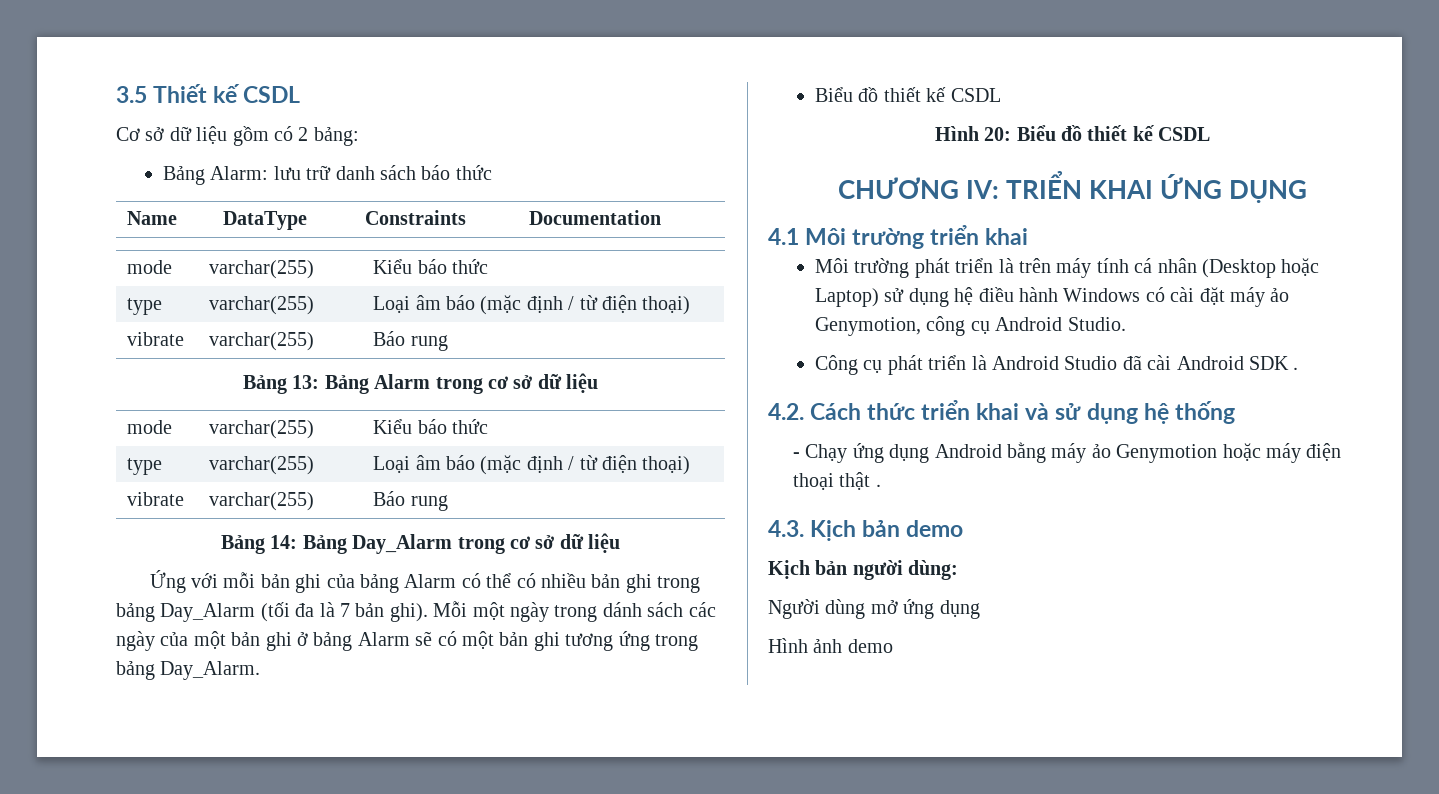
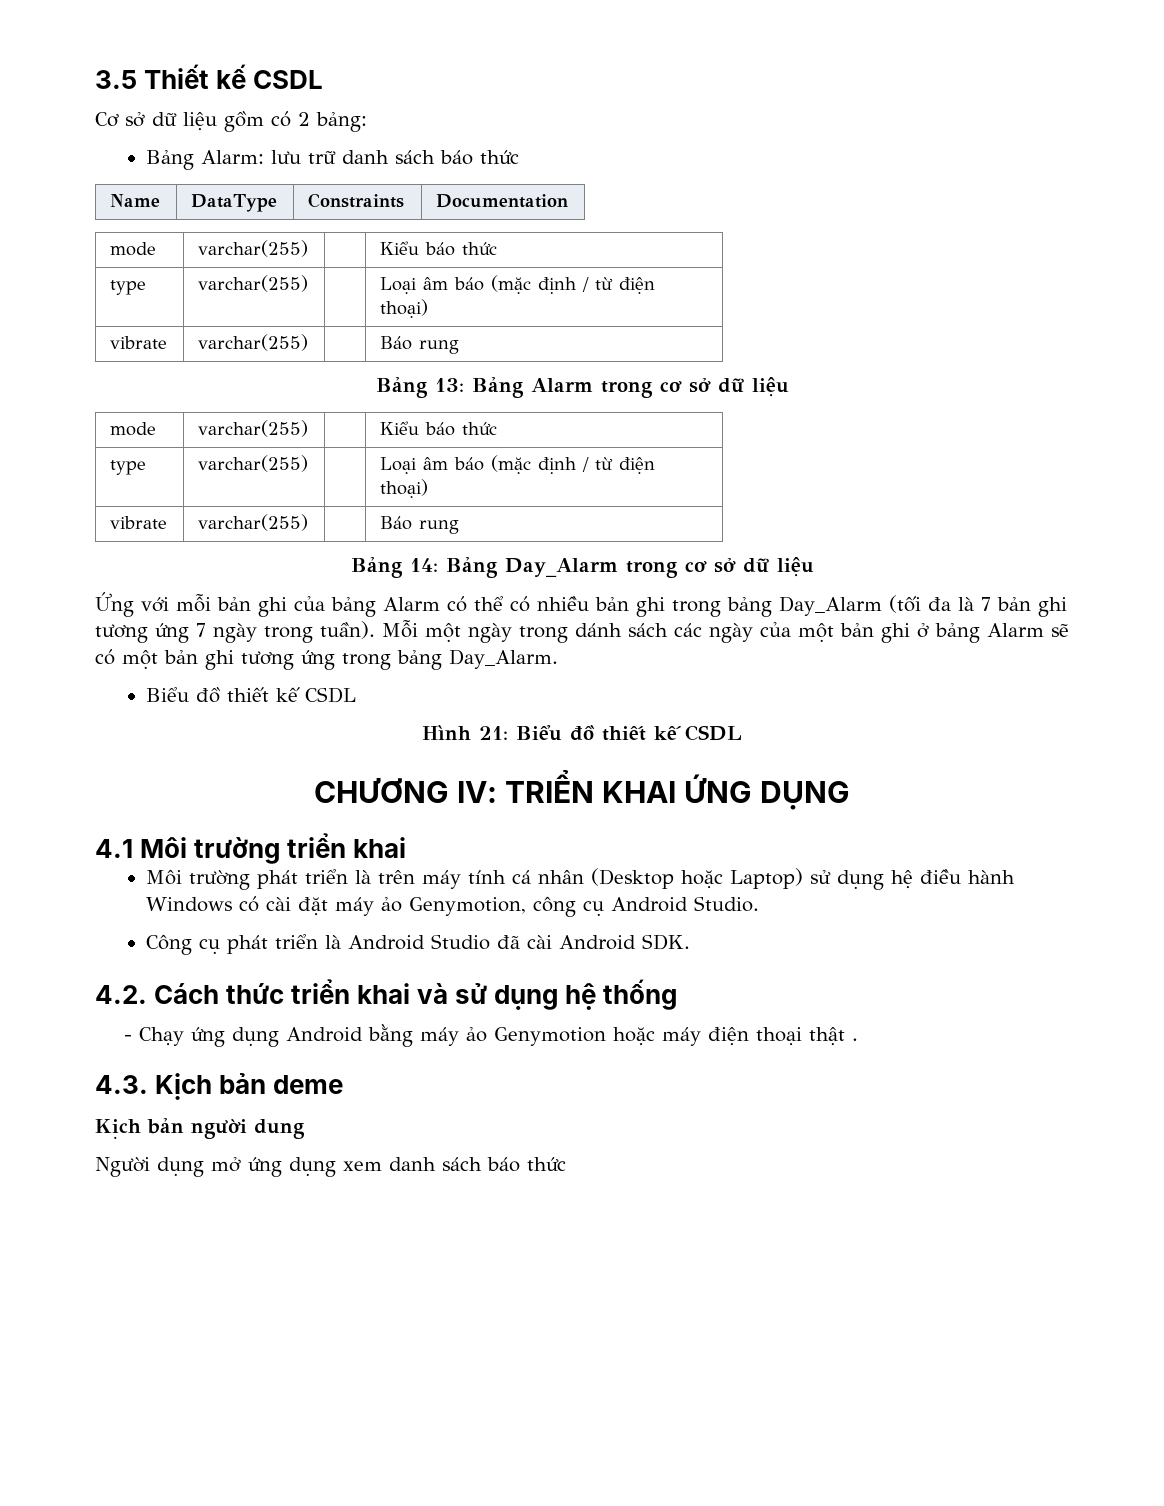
[389,603,428,622] ghi). -> [1038,597,1067,617] [95,621,375,643] ghi tương ứng 7 ngày trong tuần).
[984,127,1012,141] 20: -> [479,726,508,740] 21:
[1248,356,1299,370] SDK . -> [642,934,691,950] SDK.
[906,520,964,537] demo -> [273,1075,344,1094] deme
[908,560,959,580] dùng: -> [254,1119,305,1139] dung
[825,599,866,619] dùng -> [157,1157,204,1177] dụng
[768,638,893,653] // Hình ảnh demo -> [343,1157,566,1172] xem danh sách báo thức

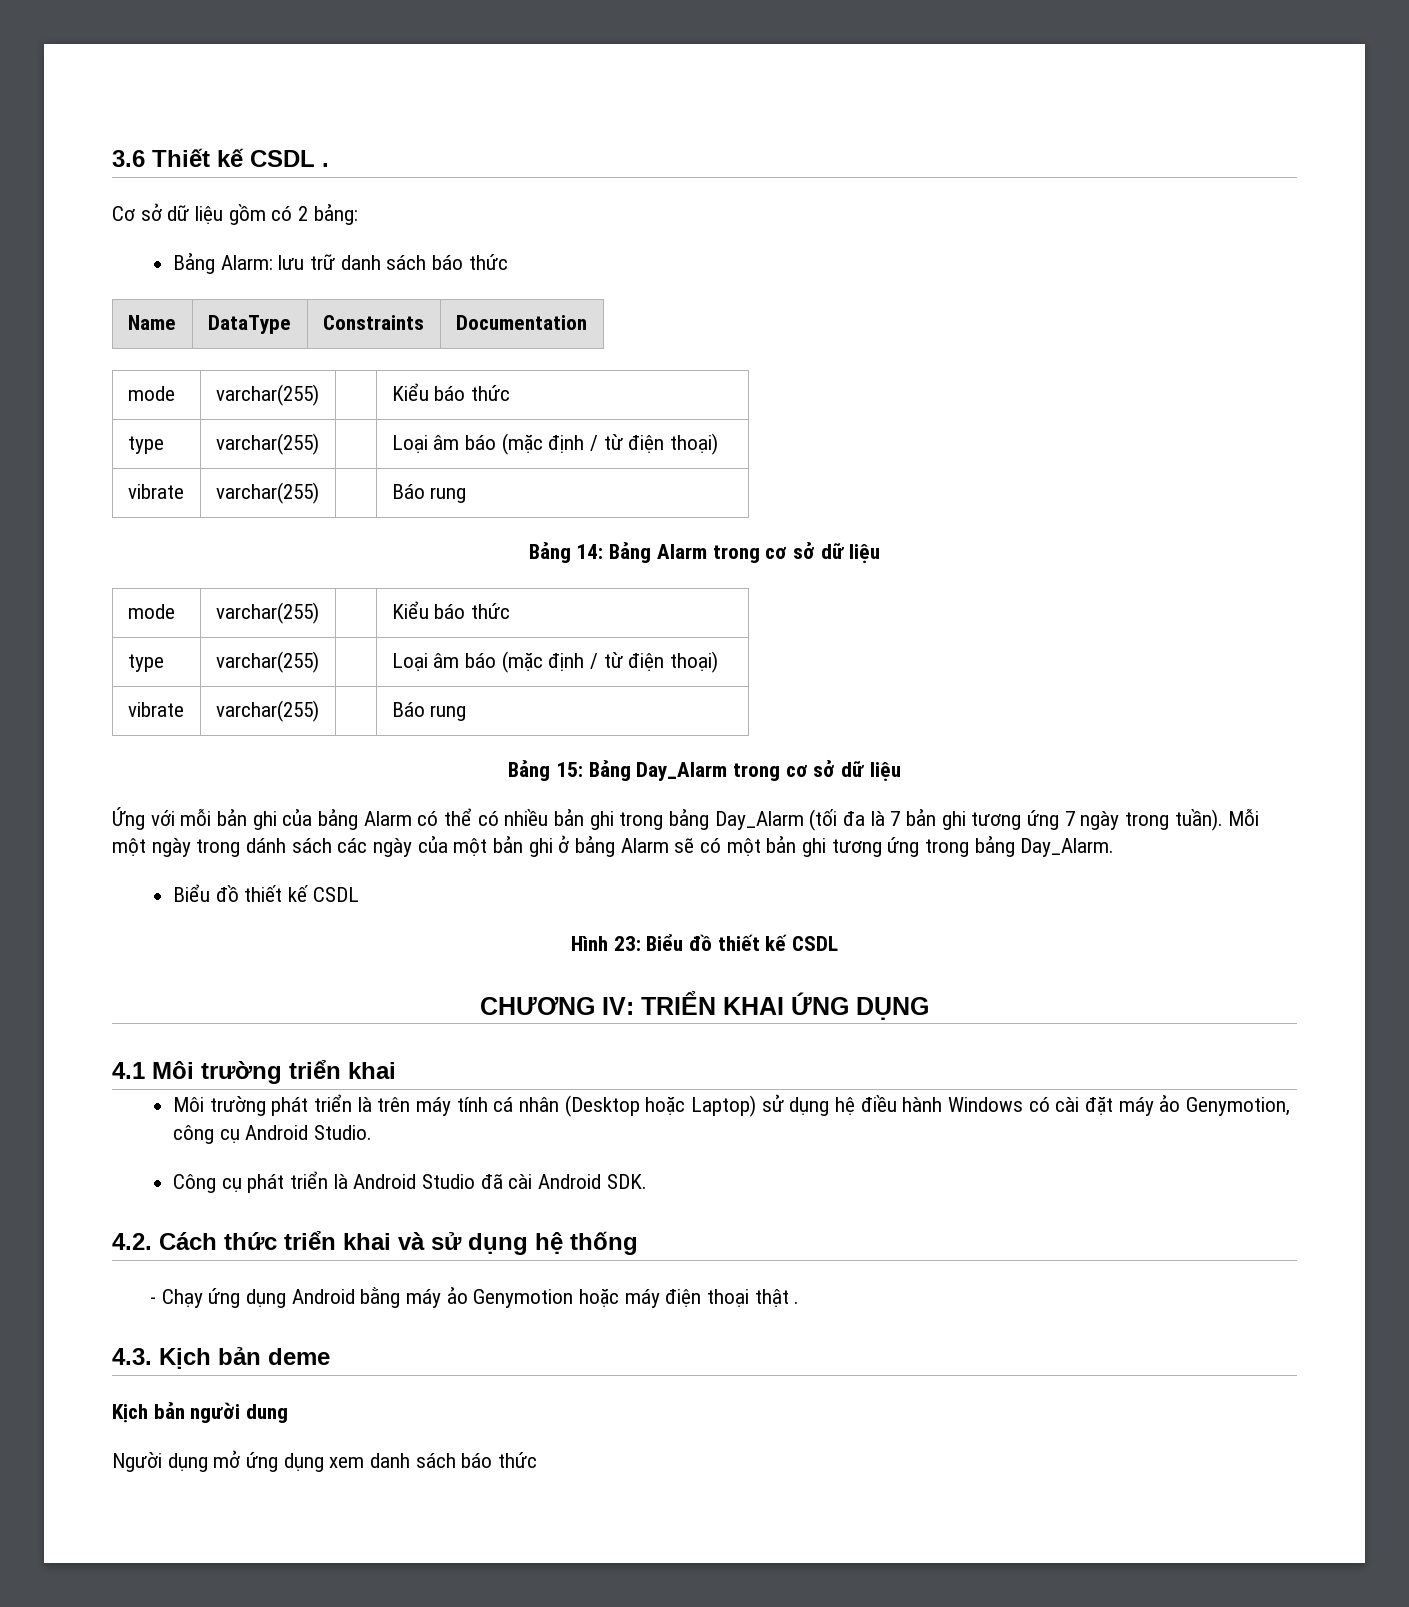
[95,70,137,89] 3.5 -> [112,150,145,167] 3.6
(324, 79) none -> [322,163,329,167] .
[434,378,464,392] 13: -> [576,544,604,559] 14:
[409,558,438,572] 14: -> [555,762,583,777] 15:
[479,726,508,740] 21: -> [613,936,641,951] 23:

